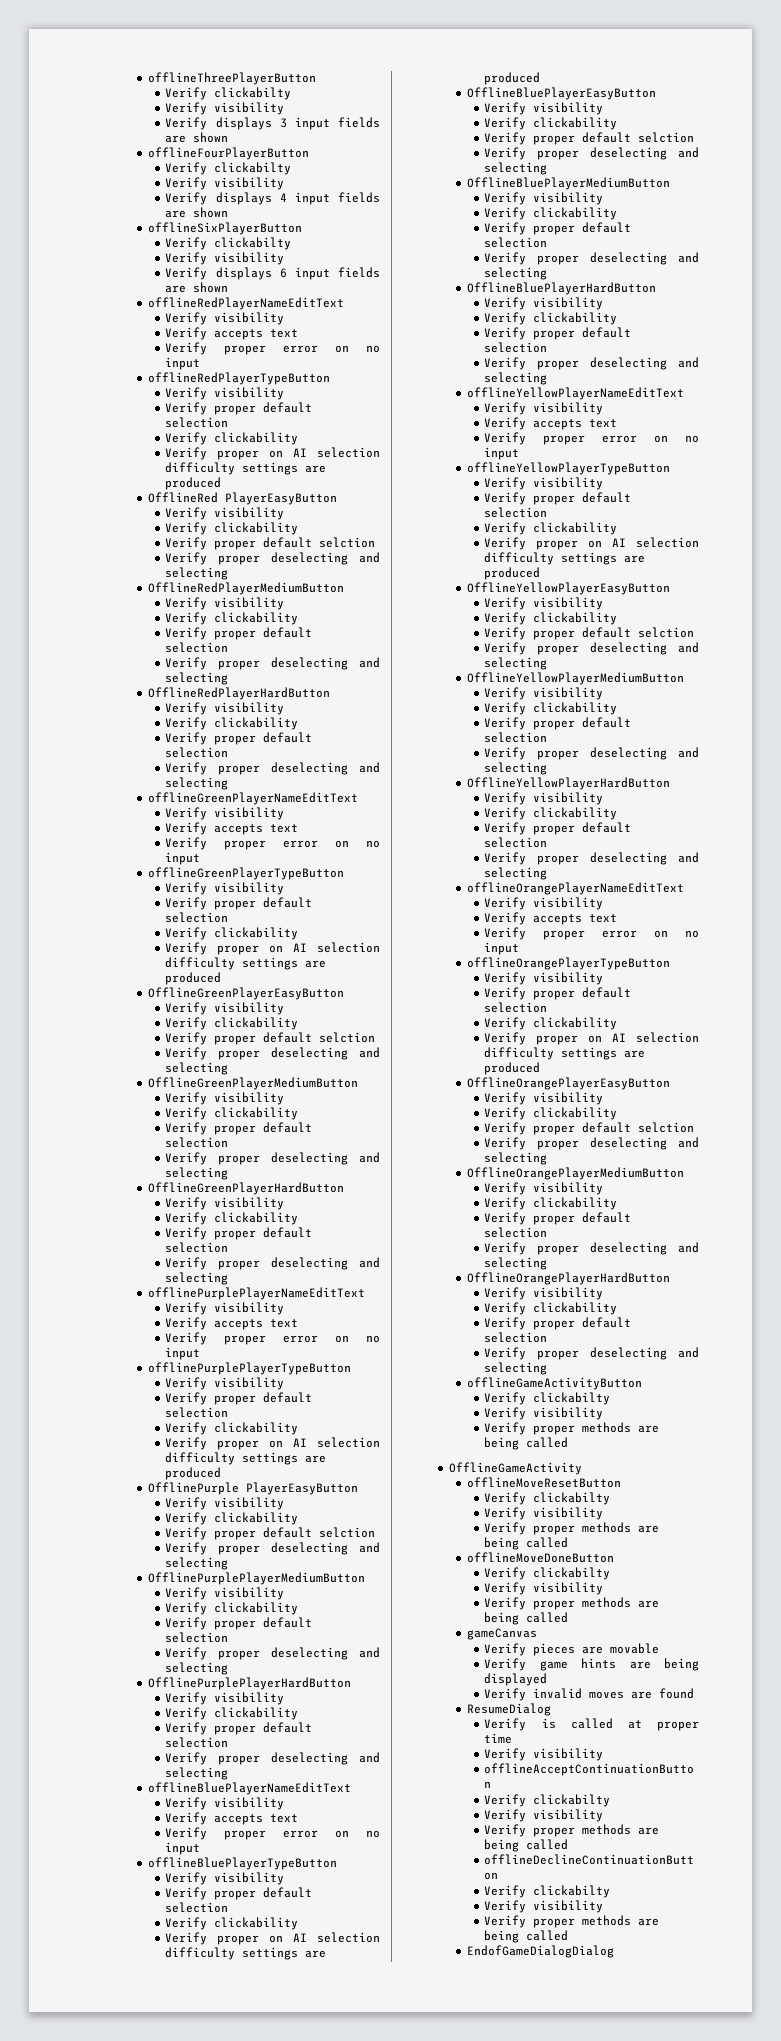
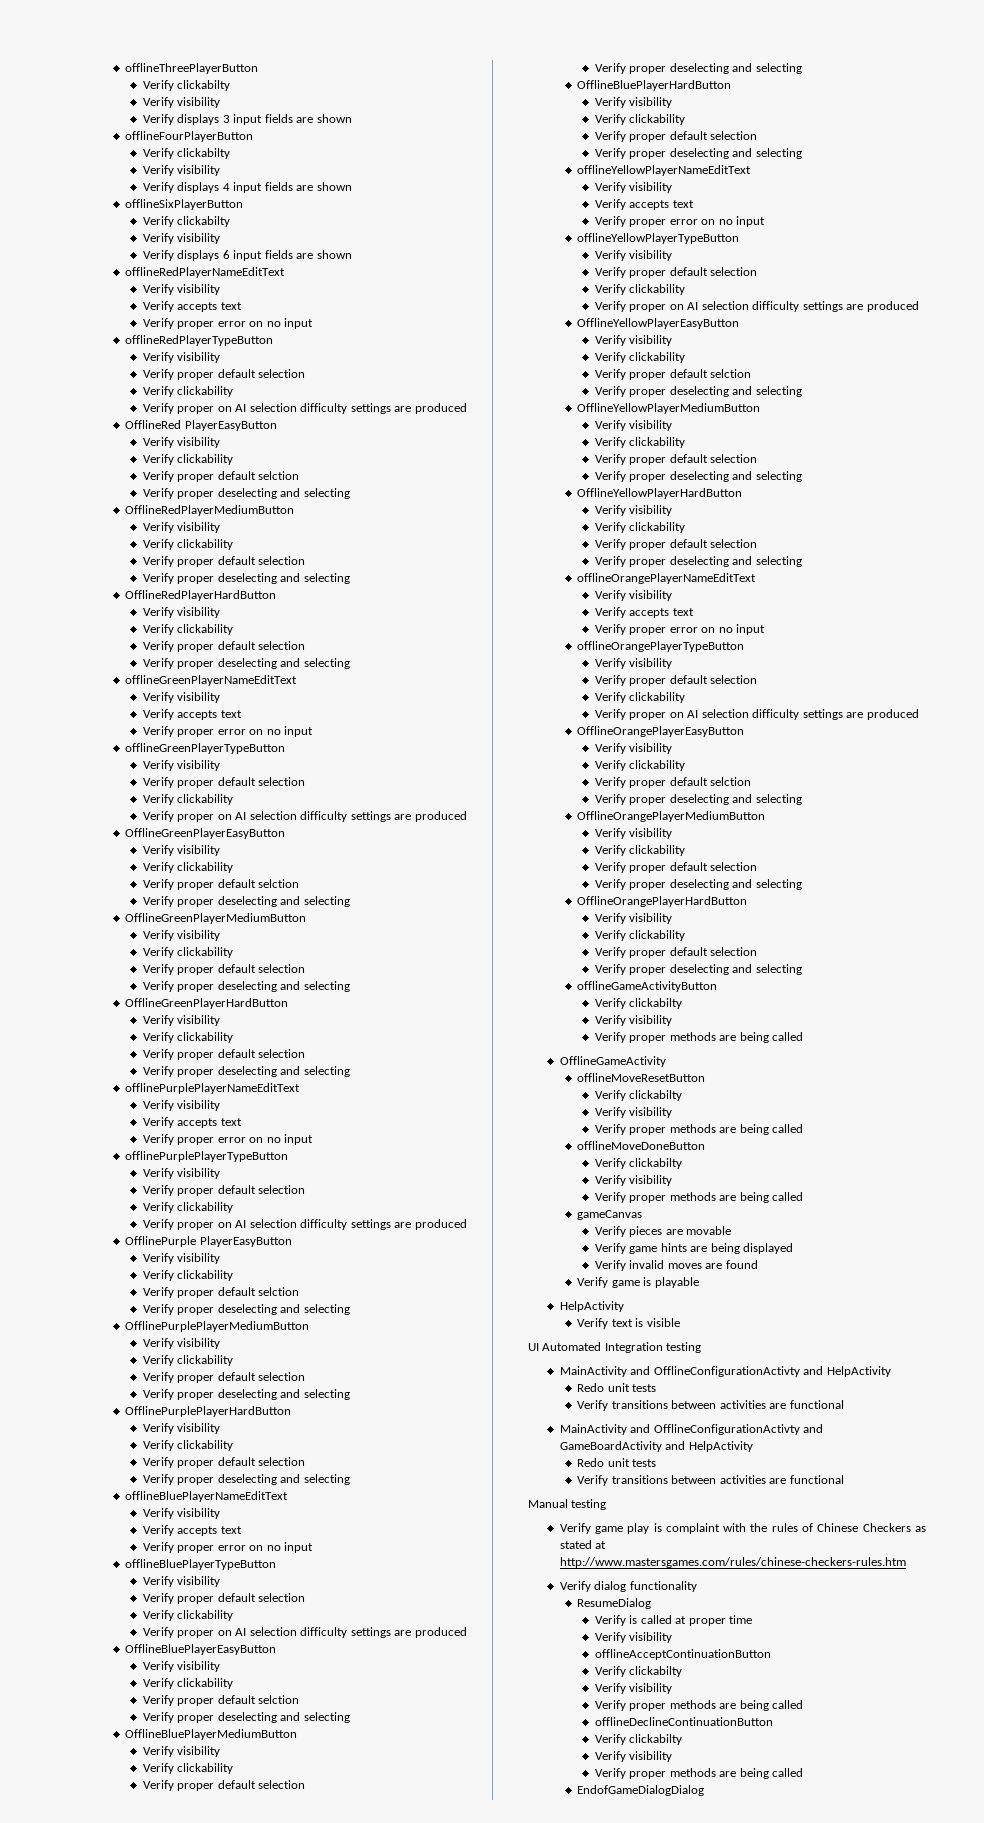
(695, 1693) none -> [577,1277,699,1288] [559,1301,624,1312] [577,1318,680,1329] [527,1342,702,1353] [559,1366,891,1377] [577,1383,657,1392] [577,1400,844,1411] [559,1424,824,1435] [559,1441,753,1452] [577,1458,657,1467] [577,1475,844,1486] [527,1499,607,1510] [559,1523,926,1534] [559,1540,607,1549] [559,1557,906,1568] [559,1581,697,1592] // Verify game is playable // HelpActivity // Verify text is visible // UI Automated Integration testing // MainActivity and OfflineConfigurationActivty and HelpActivity // Redo unit tests // Verify transitions between activities are functional // MainActivity and OfflineConfigurationActivty and GameBoardActivity and HelpActivity // Redo unit tests // Verify transitions between activities are functional // Manual testing // Verify game play is complaint with the rules of Chinese Checkers as stated at http://www.mastersgames.com/rules/chinese-checkers-rules.htm // Verify dialog functionality

